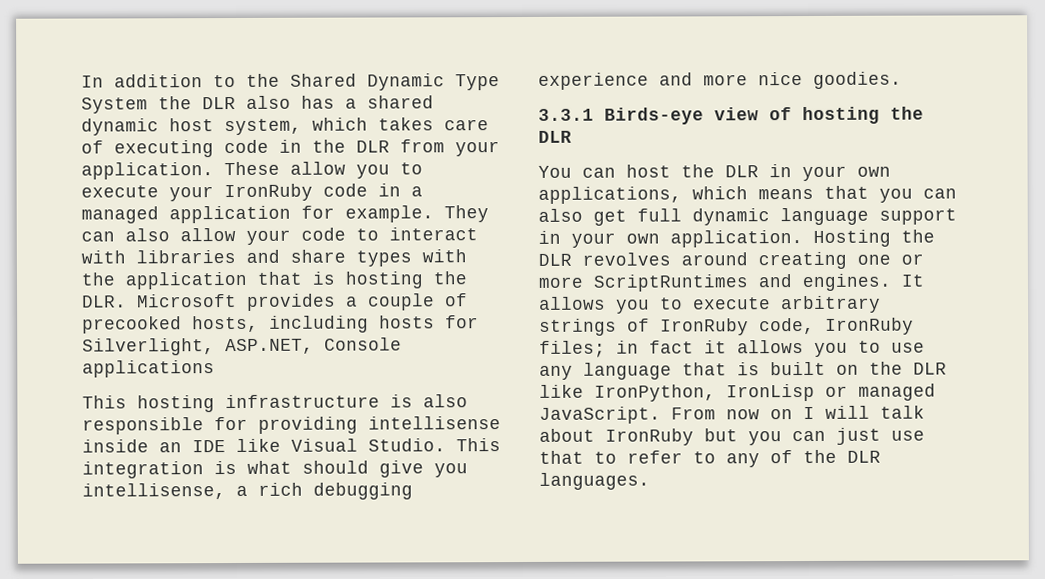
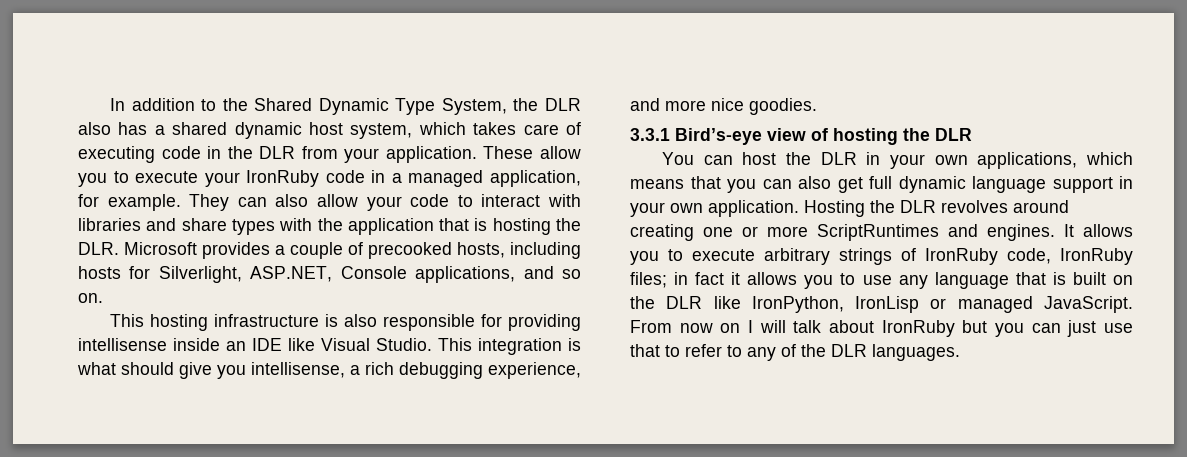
[81,97,148,114] System -> [441,98,507,115] System,
[169,205,291,224] application -> [489,170,581,187] application,
[82,360,215,378] applications -> [415,266,581,283] [78,293,103,303] applications, and so on.
[538,72,649,90] experience -> [488,362,581,379] experience,
[604,107,704,125] Birds-eye -> [675,128,762,145] Bird’s-eye

